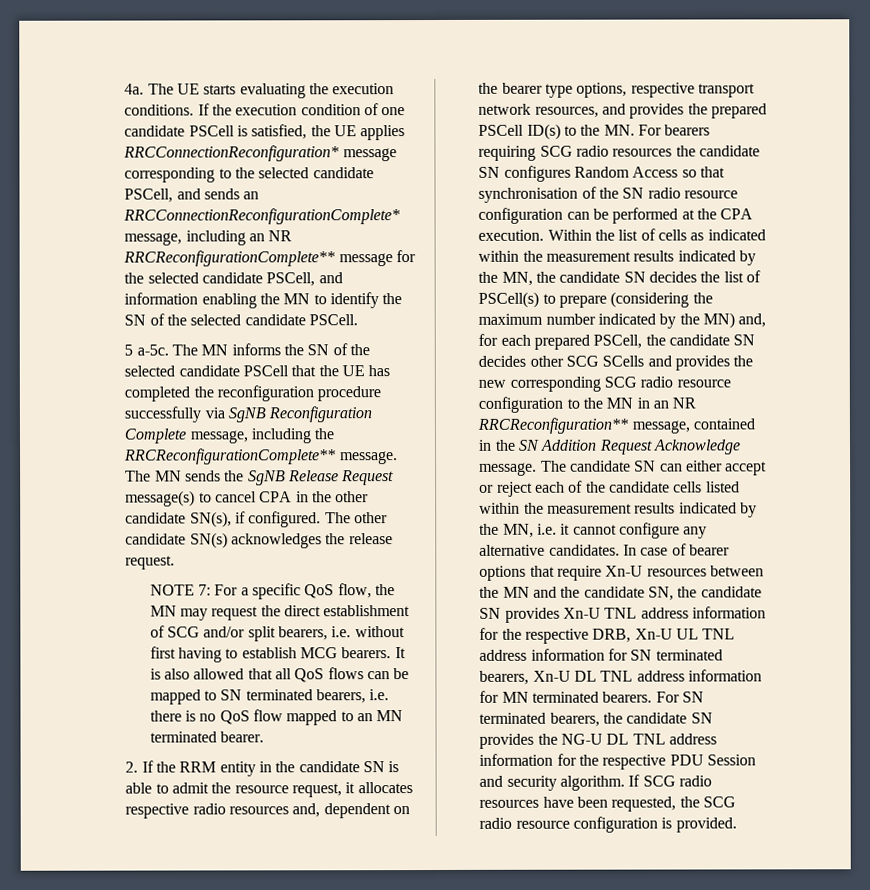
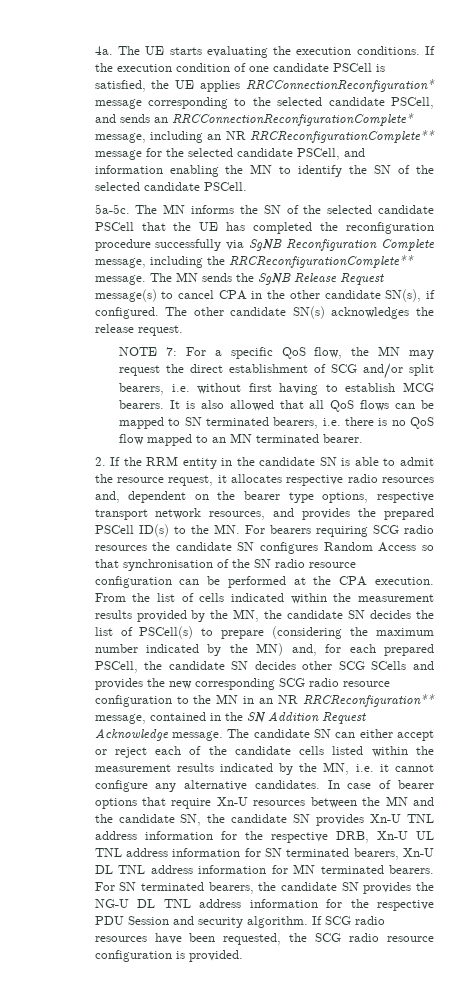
[124,344,169,356] 5 a-5c. -> [94,204,130,214] 5a-5c.
[547,229,592,241] Within -> [94,593,126,602] From
[690,232,705,241] as -> (225, 597) none
[677,250,736,262] indicated -> [136,610,187,622] provided

